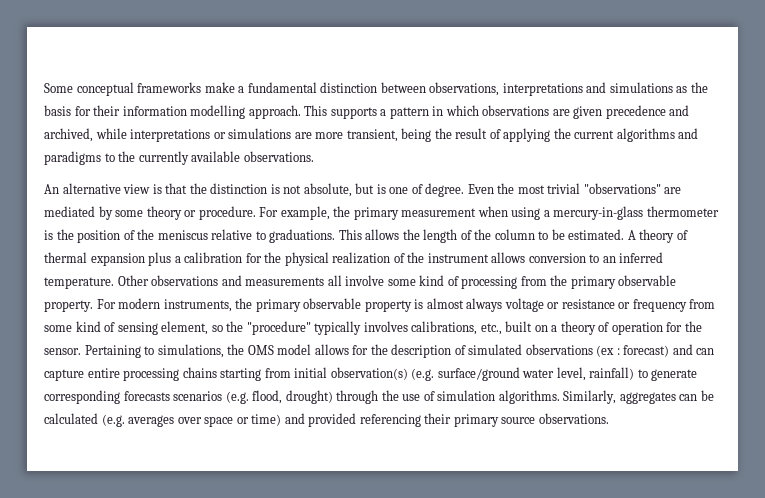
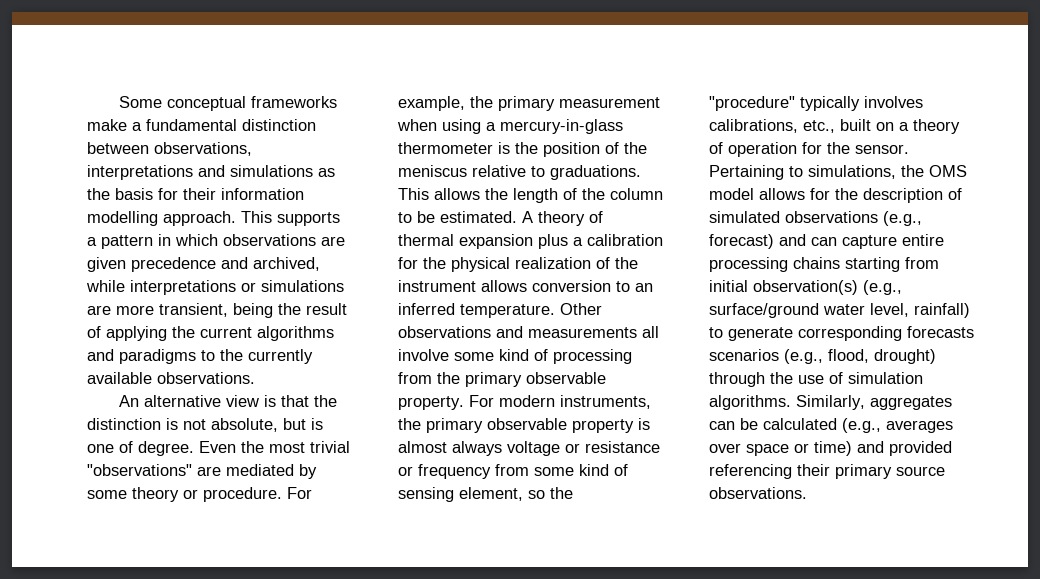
[596,345,620,357] (ex : -> [883,211,922,226] (e.g.,
[411,368,435,381] (e.g. -> [863,280,902,295] (e.g.,
[225,391,249,404] (e.g. -> [784,349,823,364] (e.g.,
[101,414,125,427] (e.g. -> [842,418,881,433] (e.g.,

